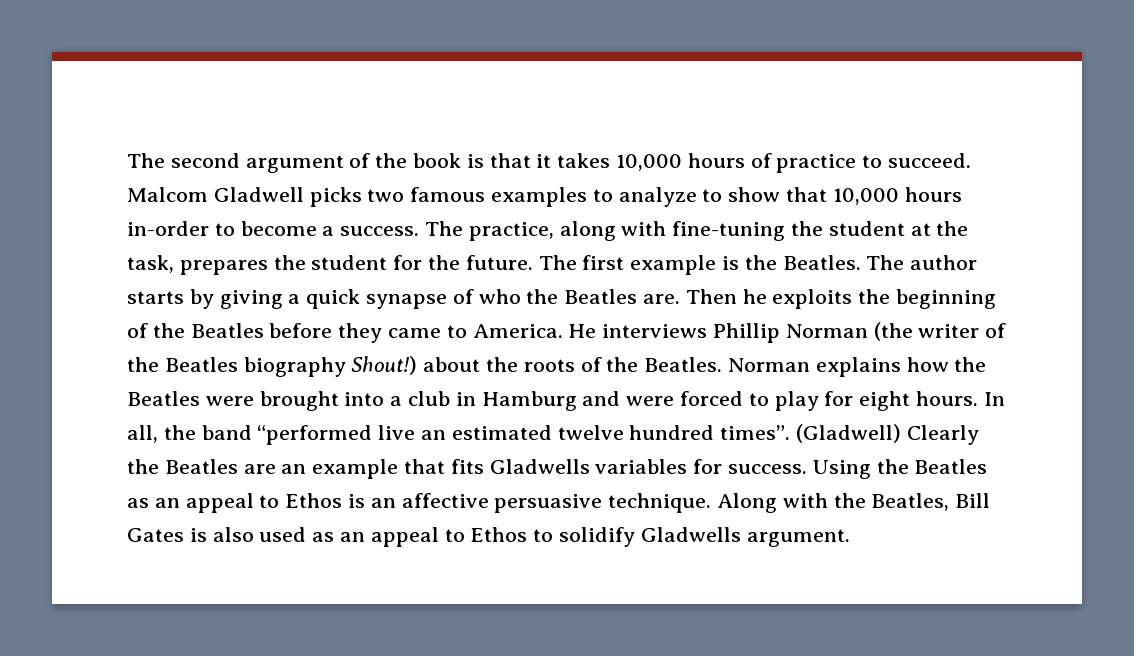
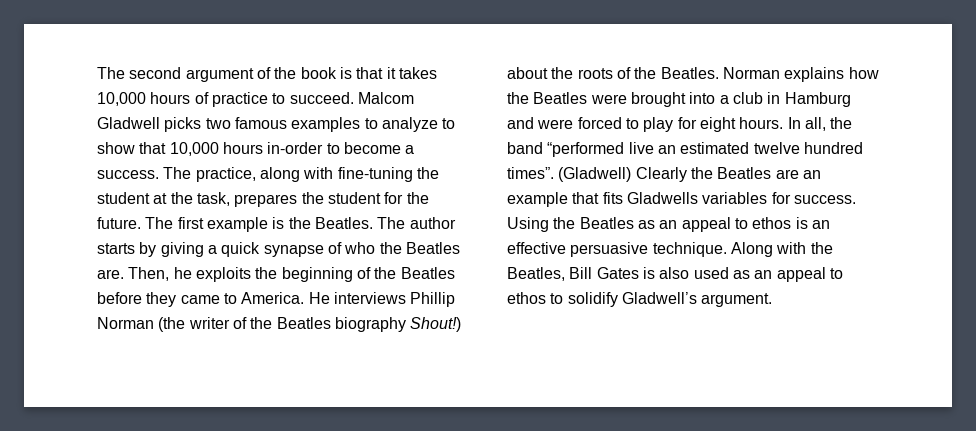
[685,289,737,304] Then -> [128,267,170,281] Then,
[285,493,343,508] Ethos -> [752,217,792,229] ethos
[401,493,489,508] affective -> [507,242,566,254] effective
[470,527,528,542] Ethos -> [507,292,546,304] ethos
[640,527,741,542] Gladwells -> [621,292,697,304] Gladwell’s

